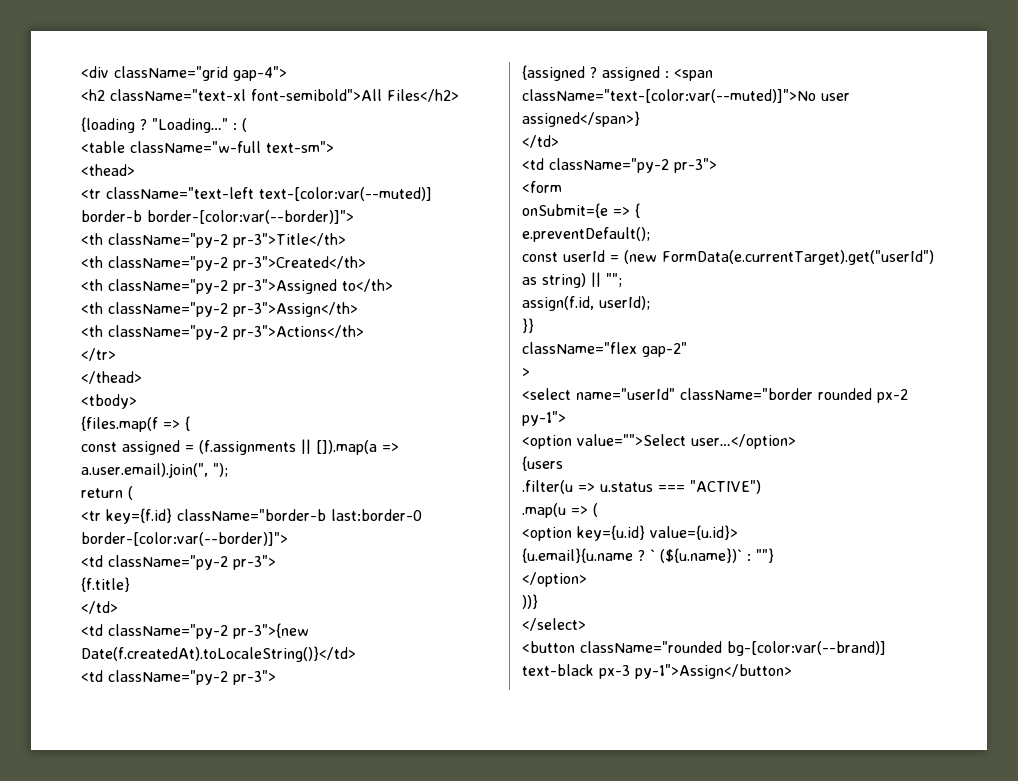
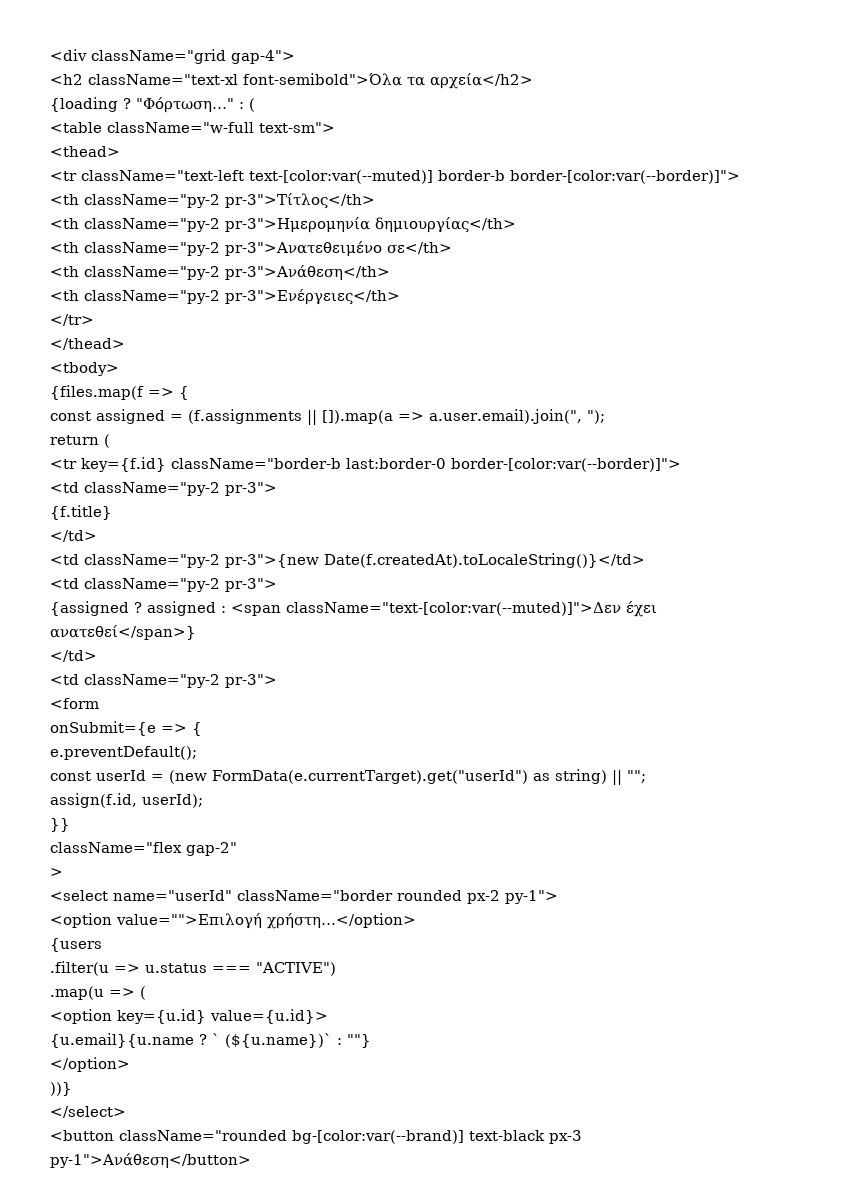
[251,89,459,102] font-semibold">All Files</h2> -> [243,73,533,89] font-semibold">Όλα τα αρχεία</h2>
[152,118,228,133] "Loading…" -> [136,97,234,113] "Φόρτωση…"
[233,233,346,248] [81,256,366,271] [81,279,393,294] [81,302,358,317] [81,325,364,340] pr-3">Title</th> // <th className="py-2 pr-3">Created</th> // <th className="py-2 pr-3">Assigned to</th> // <th className="py-2 pr-3">Assign</th> // <th className="py-2 pr-3">Actions</th> -> [225,193,375,209] [50,217,516,233] [50,241,452,256] [50,265,390,280] [50,289,400,305] pr-3">Τίτλος</th> // <th className="py-2 pr-3">Ημερομηνία δημιουργίας</th> // <th className="py-2 pr-3">Ανατεθειμένο σε</th> // <th className="py-2 pr-3">Ανάθεση</th> // <th className="py-2 pr-3">Ενέργειες</th>
[522,89,850,103] [522,111,640,127] className="text-[color:var(--muted)]">No user assigned</span>} -> [286,601,657,617] [50,625,196,640] className="text-[color:var(--muted)]">Δεν έχει ανατεθεί</span>}
[577,434,796,449] value="">Select user…</option> -> [116,913,416,929] value="">Επιλογή χρήστη…</option>
[635,664,792,679] py-1">Assign</button> -> [50,1153,251,1168] py-1">Ανάθεση</button>

